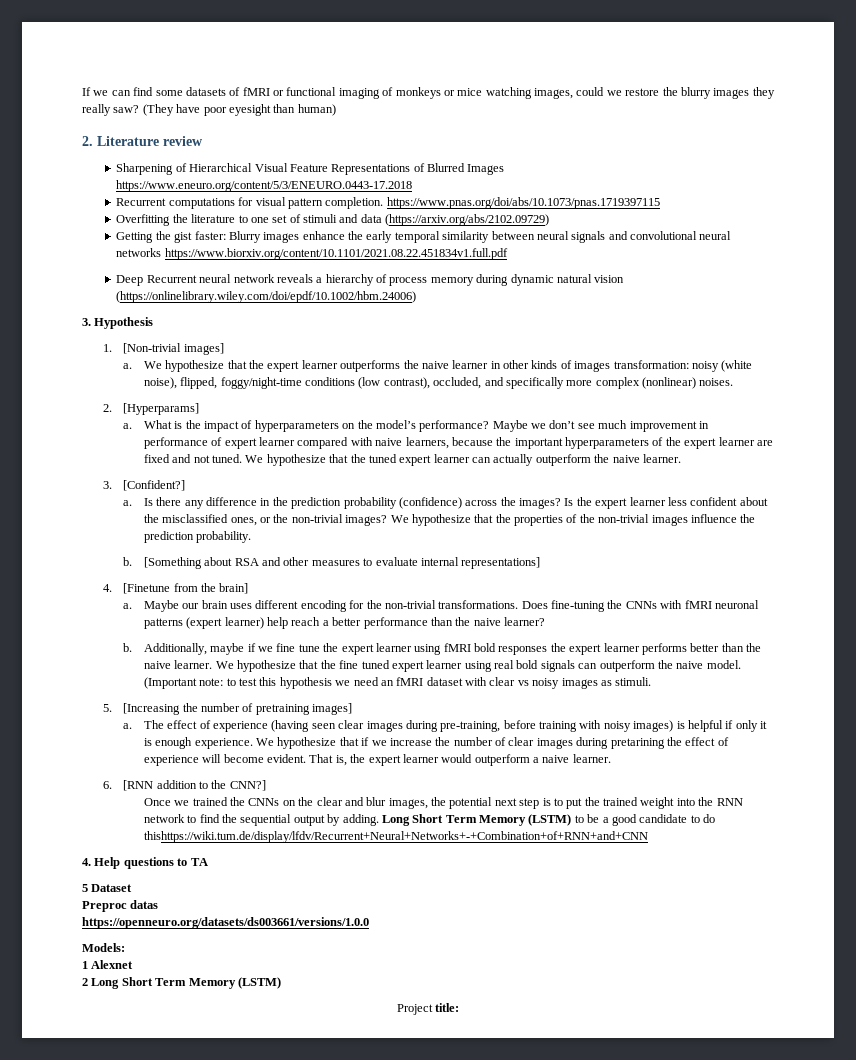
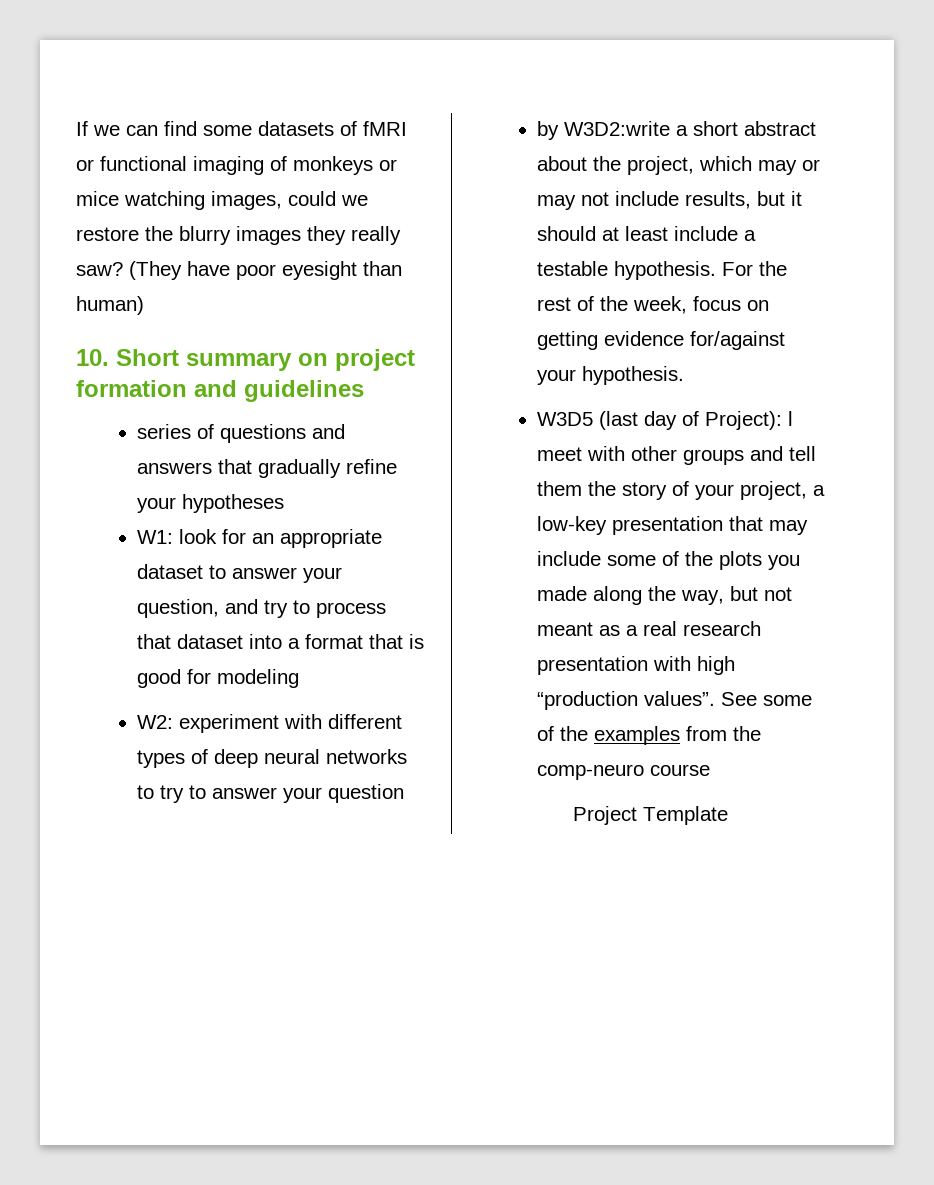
[82,136,203,146] [116,163,505,175] [116,180,413,192] [116,197,660,209] [116,214,550,226] [116,231,732,243] [116,248,508,260] [116,274,625,286] [116,291,417,303] [82,317,154,329] [102,343,224,355] [123,360,753,372] [143,377,734,389] [102,403,200,415] [123,420,709,432] [143,437,773,449] [143,454,681,466] [102,480,186,491] [123,497,768,509] [143,514,756,526] [143,531,252,543] [123,557,541,569] [102,583,249,594] [123,600,759,612] [143,617,546,629] [123,643,762,655] [143,660,741,672] [143,677,652,689] [102,703,353,715] [123,720,768,732] [143,737,729,749] [143,754,611,766] [102,780,266,791] [143,797,743,809] [143,814,716,826] [143,831,648,843] [82,857,208,869] [82,884,133,892] [82,900,159,912] [82,917,369,929] [82,943,125,952] [82,960,134,969] [82,977,281,989] 2. Literature review // Sharpening of Hierarchical Visual Feature Representations of Blurred Images https://www.eneuro.org/content/5/3/ENEURO.0443-17.2018 // Recurrent computations for visual pattern completion. https://www.pnas.org/doi/abs/10.1073/pnas.1719397115 // Overfitting the literature to one set of stimuli and data (https://arxiv.org/abs/2102.09729) // Getting the gist faster: Blurry images enhance the early temporal similarity between neural signals and convolutional neural networks https://www.biorxiv.org/content/10.1101/2021.08.22.451834v1.full.pdf // Deep Recurrent neural network reveals a hierarchy of process memory during dynamic natural vision (https://onlinelibrary.wiley.com/doi/epdf/10.1002/hbm.24006) // 3. Hypothesis // 1. [Non-trivial images] // a. We hypothesize that the expert learner outperforms the naive learner in other kinds of images transformation: noisy (white noise), flipped, foggy/night-time conditions (low contrast), occluded, and specifically more complex (nonlinear) noises. // 2. [Hyperparams] // a. What is the impact of hyperparameters on the model’s performance? Maybe we don’t see much improvement in performance of expert learner compared with naive learners, because the important hyperparameters of the expert learner are fixed and not tuned. We hypothesize that the tuned expert learner can actually outperform the naive learner. // 3. [Confident?] // a. Is there any difference in the prediction probability (confidence) across the images? Is the expert learner less confident about the misclassified ones, or the non-trivial images? We hypothesize that the properties of the non-trivial images influence the prediction probability. // b. [Something about RSA and other measures to evaluate internal representations] // 4. [Finetune from the brain] // a. Maybe our brain uses different encoding for the non-trivial transformations. Does fine-tuning the CNNs with fMRI neuronal patterns (expert learner) help reach a better performance than the naive learner? // b. Additionally, maybe if we fine tune the expert learner using fMRI bold responses the expert learner performs better than the naive learner. We hypothesize that the fine tuned expert learner using real bold signals can outperform the naive model. (Important note: to test this hypothesis we need an fMRI dataset with clear vs noisy images as stimuli. // 5. [Increasing the number of pretraining images] // a. The effect of experience (having seen clear images during pre-training, before training with noisy images) is helpful if only it is enough experience. We hypothesize that if we increase the number of clear images during pretarining the effect of experience will become evident. That is, the expert learner would outperform a naive learner. // 6. [RNN addition to the CNN?] // Once we trained the CNNs on the clear and blur images, the potential next step is to put the trained weight into the RNN network to find the sequential output by adding. Long Short Term Memory (LSTM) to be a good candidate to do thishttps://wiki.tum.de/display/lfdv/Recurrent+Neural+Networks+-+Combination+of+RNN+and+CNN // 4. Help questions to TA // 5 Dataset // Preproc datas // https://openneuro.org/datasets/ds003661/versions/1.0.0 // Models: // 1 Alexnet // 2 Long Short Term Memory (LSTM) -> [76,349,415,371] [76,380,364,402] [137,424,346,443] [137,459,398,478] [137,494,285,513] [137,529,383,548] [137,564,343,583] [137,599,387,618] [137,634,425,649] [137,669,300,688] [137,714,403,733] [137,749,408,768] [137,784,405,803] [537,121,817,140] [537,156,821,175] [537,191,803,210] [537,226,757,241] [537,261,788,280] [537,296,770,314] [537,331,786,350] [537,366,685,385] [537,411,794,430] [537,446,817,465] [537,481,826,500] [537,516,809,535] [537,551,801,570] [537,586,793,605] [537,621,762,636] [537,656,736,675] [537,691,813,710] [537,726,762,745] [537,764,711,780] 10. Short summary on project formation and guidelines // series of questions and answers that gradually refine your hypotheses // W1: look for an appropriate dataset to answer your question, and try to process that dataset into a format that is good for modeling // W2: experiment with different types of deep neural networks to try to answer your question // by W3D2:write a short abstract about the project, which may or may not include results, but it should at least include a testable hypothesis. For the rest of the week, focus on getting evidence for/against your hypothesis. // W3D5 (last day of Project): l meet with other groups and tell them the story of your project, a low-key presentation that may include some of the plots you made along the way, but not meant as a real research presentation with high “production values”. See some of the examples from the comp-neuro course
[435,1003,460,1012] title: -> [643,806,728,825] Template

